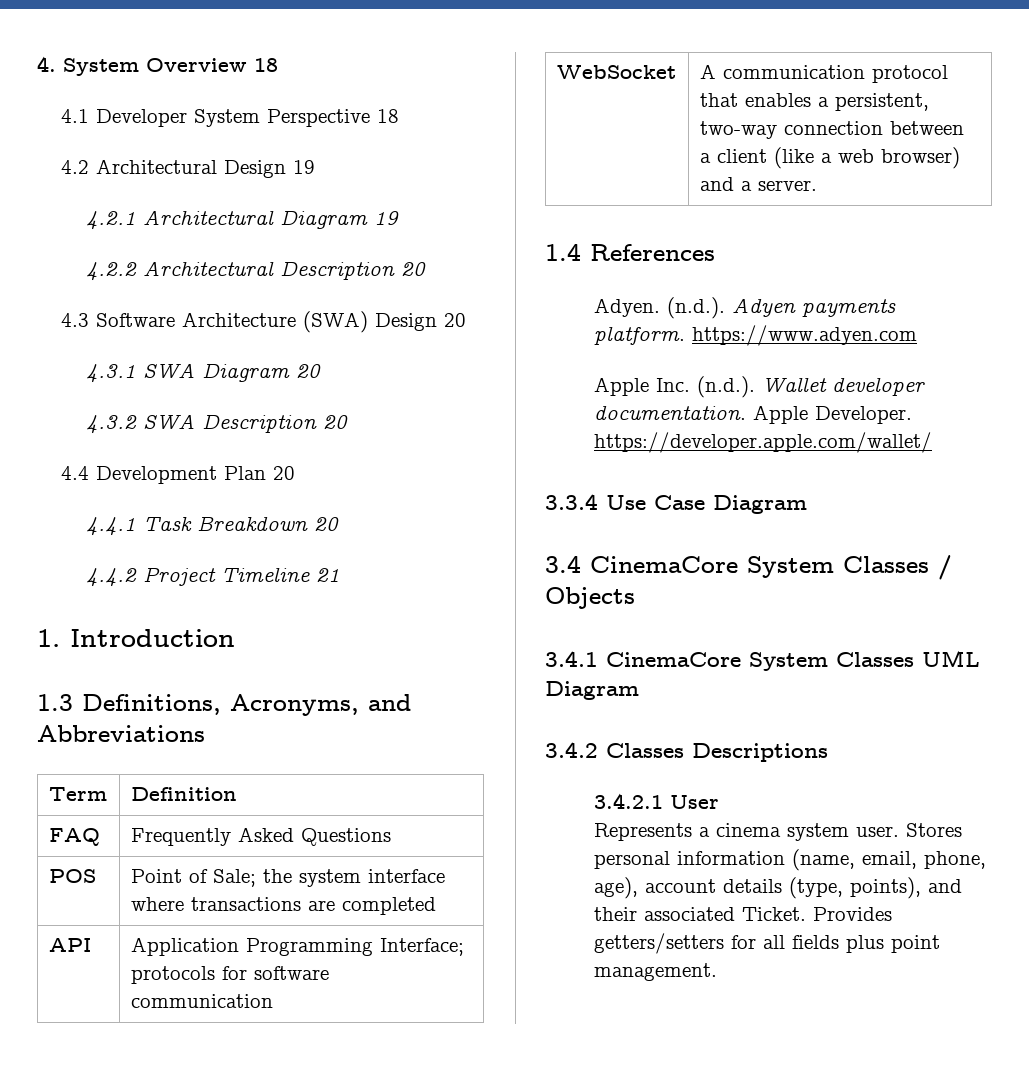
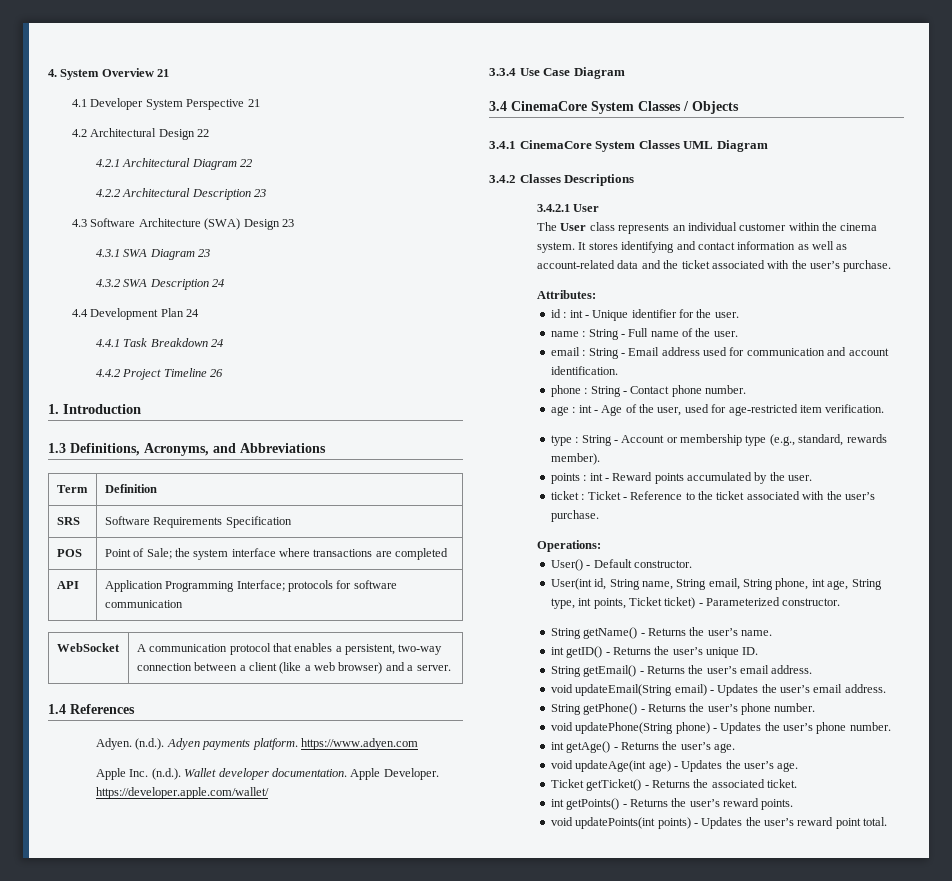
[254,58,278,72] 18 -> [157,69,170,77] 21
[377,109,400,123] 18 -> [247,99,260,107] 21
[293,160,316,174] 19 -> [197,129,210,137] 22
[373,211,399,225] 19 -> [240,159,253,167] 22
[400,262,426,276] 20 -> [254,189,267,197] 23
[444,313,467,327] 20 -> [281,219,294,227] 23
[295,364,321,378] 20 -> [198,249,211,257] 23
[322,415,348,429] 20 -> [212,279,225,287] 24
[273,466,296,480] 20 -> [186,309,200,317] 24
[313,517,339,531] 20 -> [211,339,224,347] 24
[315,568,340,582] 21 -> [210,369,224,377] 26
[48,828,100,846] [130,827,391,846] FAQ | Frequently Asked Questions -> [56,517,80,525] [104,516,292,528] SRS | Software Requirements Specification
[593,823,962,841] [593,849,986,871] [593,877,962,899] [593,907,892,921] [593,933,940,954] [593,963,717,981] Represents a cinema system user. Stores personal information (name, email, phone, age), account details (type, points), and their associated Ticket. Provides getters/setters for all fields plus point management. -> [537,222,878,234] [537,241,848,253] [537,260,892,272] [537,290,597,299] [550,309,739,321] [550,328,738,340] [550,347,889,359] [550,366,618,375] [550,385,747,397] [550,404,885,416] [550,434,887,446] [550,453,600,465] [550,472,813,484] [550,491,875,500] [550,510,599,522] [537,540,602,552] [550,559,692,571] [550,578,882,590] [550,597,841,609] [550,627,773,639] [550,646,759,658] [550,665,813,677] [550,684,886,696] [550,703,816,715] [550,722,891,734] [550,741,736,753] [550,760,799,772] [550,779,798,791] [550,798,794,810] [550,817,888,829] The User class represents an individual customer within the cinema system. It stores identifying and contact information as well as account-related data and the ticket associated with the user’s purchase. // Attributes: // id : int - Unique identifier for the user. // name : String - Full name of the user. // email : String - Email address used for communication and account identification. // phone : String - Contact phone number. // age : int - Age of the user, used for age-restricted item verification. // type : String - Account or membership type (e.g., standard, rewards member). // points : int - Reward points accumulated by the user. // ticket : Ticket - Reference to the ticket associated with the user’s purchase. // Operations: // User() - Default constructor. // User(int id, String name, String email, String phone, int age, String type, int points, Ticket ticket) - Parameterized constructor. // String getName() - Returns the user’s name. // int getID() - Returns the user’s unique ID. // String getEmail() - Returns the user’s email address. // void updateEmail(String email) - Updates the user’s email address. // String getPhone() - Returns the user’s phone number. // void updatePhone(String phone) - Updates the user’s phone number. // int getAge() - Returns the user’s age. // void updateAge(int age) - Updates the user’s age. // Ticket getTicket() - Returns the associated ticket. // int getPoints() - Returns the user’s reward points. // void updatePoints(int points) - Updates the user’s reward point total.

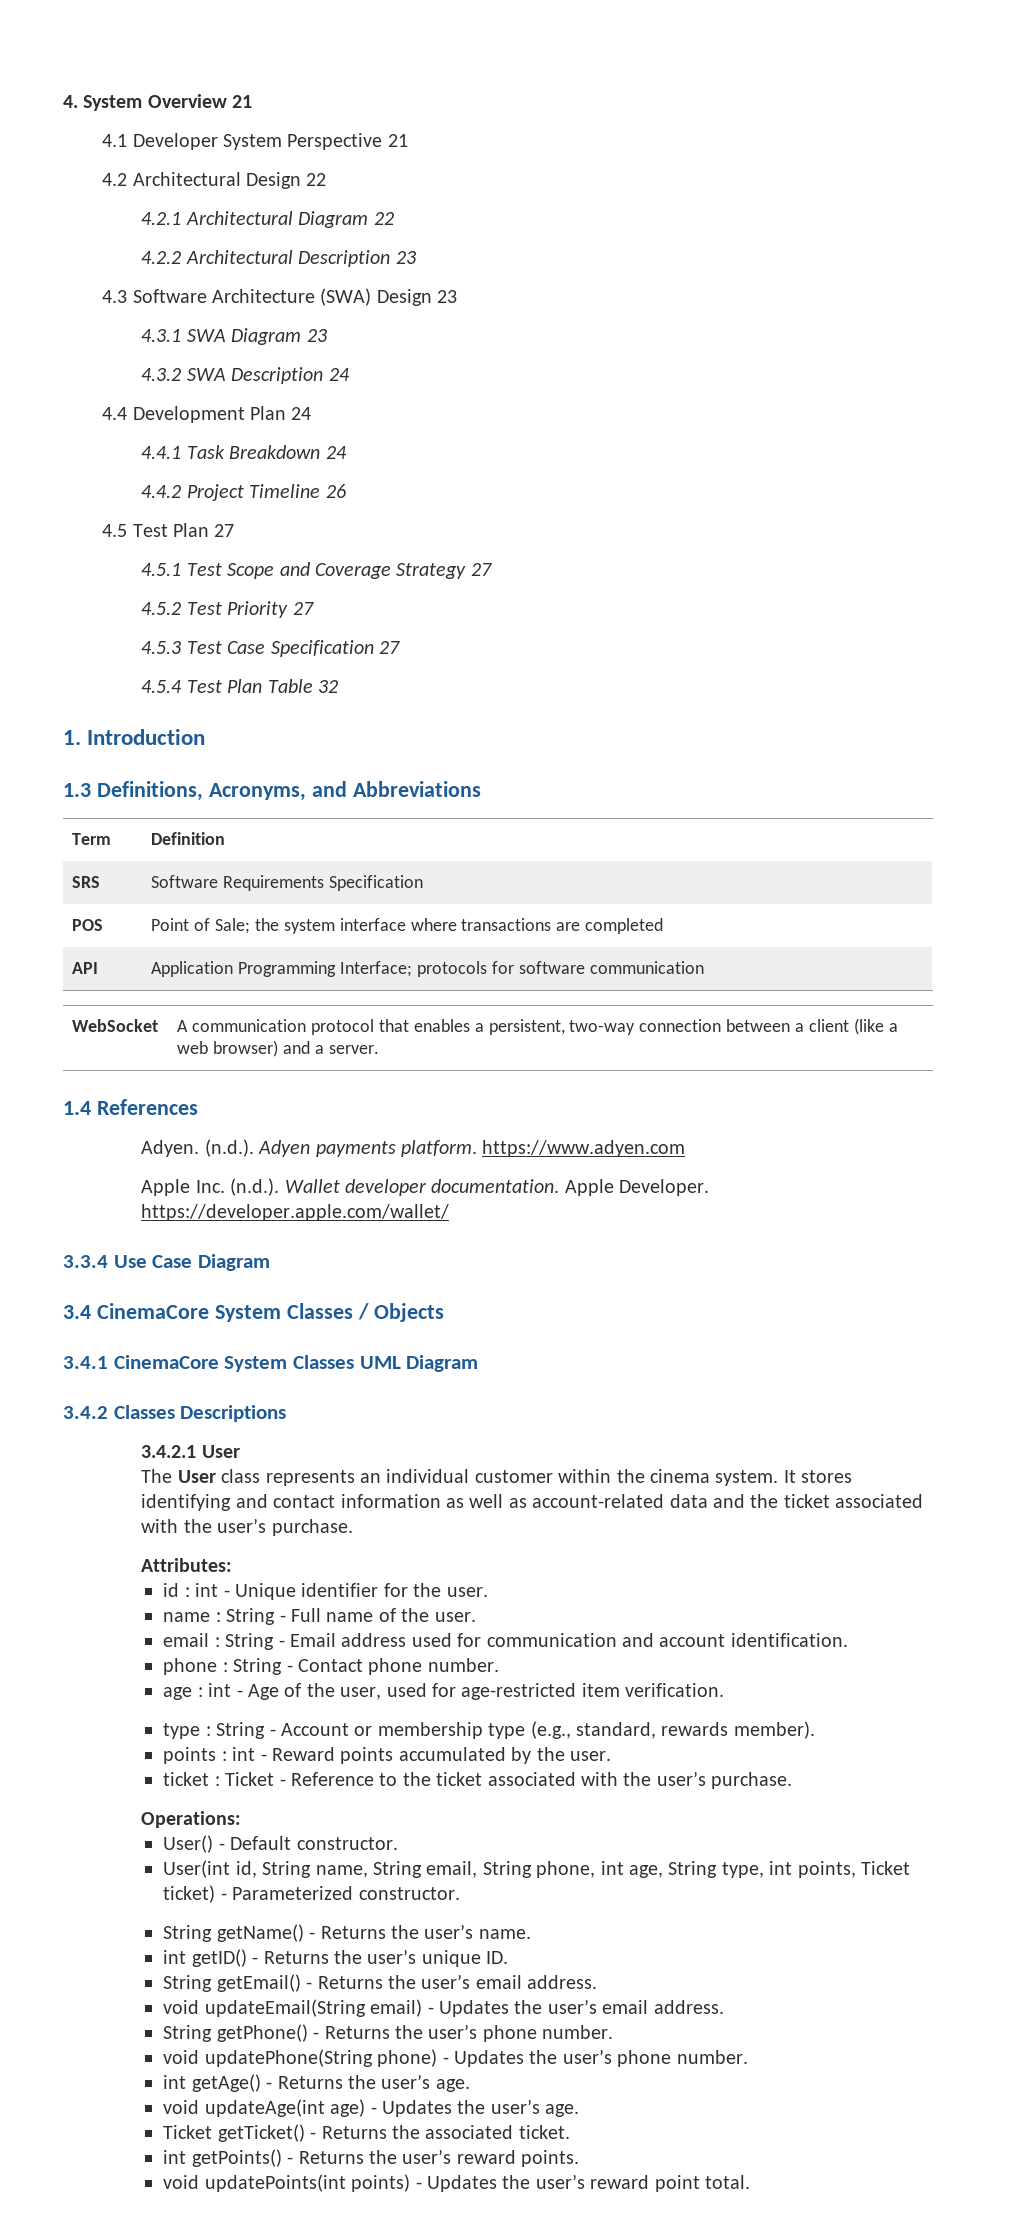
(224, 373) none -> [102,523,235,537] [141,562,492,579] [141,601,314,618] [141,640,400,657] [141,679,338,693] // 4.5 Test Plan 27 // 4.5.1 Test Scope and Coverage Strategy 27 // 4.5.2 Test Priority 27 // 4.5.3 Test Case Specification 27 // 4.5.4 Test Plan Table 32

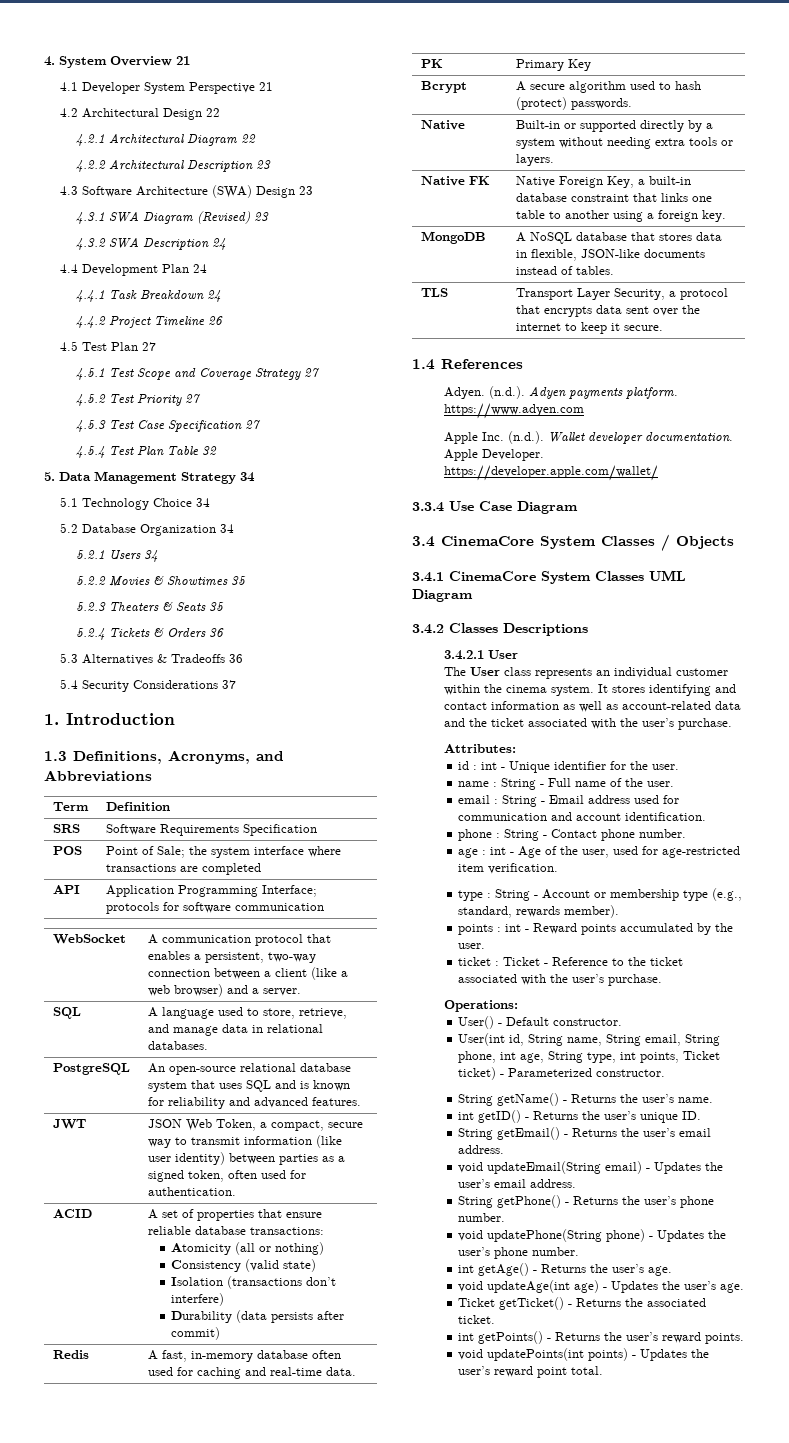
(302, 336) none -> [197,211,251,224] (Revised)
(338, 686) none -> [44,471,255,484] [60,497,211,510] [60,523,235,536] [76,550,159,562] [76,576,247,587] [76,602,225,612] [76,628,225,640] [60,653,244,665] [60,679,237,692] // 5. Data Management Strategy 34 // 5.1 Technology Choice 34 // 5.2 Database Organization 34 // 5.2.1 Users 34 // 5.2.2 Movies & Showtimes 35 // 5.2.3 Theaters & Seats 35 // 5.2.4 Tickets & Orders 36 // 5.3 Alternatives & Tradeoffs 36 // 5.4 Security Considerations 37
(379, 1049) none -> [52,1007,81,1019] [147,1007,347,1019] [147,1024,323,1036] [147,1041,208,1050] [52,1063,130,1075] [147,1063,351,1075] [147,1080,350,1092] [147,1097,361,1109] [52,1119,86,1129] [147,1119,363,1131] [147,1135,342,1148] [147,1152,345,1165] [147,1170,306,1182] [147,1187,236,1196] [52,1209,92,1218] [147,1209,322,1221] [147,1226,324,1235] [171,1242,325,1255] [171,1259,317,1272] [171,1276,337,1289] [171,1293,225,1306] [171,1310,345,1323] [171,1327,221,1340] [52,1350,89,1359] [147,1350,341,1362] [147,1367,356,1379] [420,59,443,68] [515,59,591,71] [420,81,467,93] [515,81,701,93] [515,97,632,110] [420,120,465,130] [515,120,713,132] [515,137,733,149] [515,154,554,166] [420,176,490,186] [515,176,691,188] [515,193,712,202] [515,210,726,222] [420,231,486,244] [515,232,722,244] [515,249,705,261] [515,266,614,275] [420,288,448,297] [515,288,728,300] [515,305,700,317] [515,322,663,334] // SQL | A language used to store, retrieve, and manage data in relational databases. // PostgreSQL | An open-source relational database system that uses SQL and is known for reliability and advanced features. // JWT | JSON Web Token, a compact, secure way to transmit information (like user identity) between parties as a signed token, often used for authentication. // ACID | A set of properties that ensure reliable database transactions: // Atomicity (all or nothing) // Consistency (valid state) // Isolation (transactions don’t interfere) // Durability (data persists after commit) // Redis | A fast, in-memory database often used for caching and real-time data. // PK | Primary Key // Bcrypt | A secure algorithm used to hash (protect) passwords. // Native | Built-in or supported directly by a system without needing extra tools or layers. // Native FK | Native Foreign Key, a built-in database constraint that links one table to another using a foreign key. // MongoDB | A NoSQL database that stores data in flexible, JSON-like documents instead of tables. // TLS | Transport Layer Security, a protocol that encrypts data sent over the internet to keep it secure.

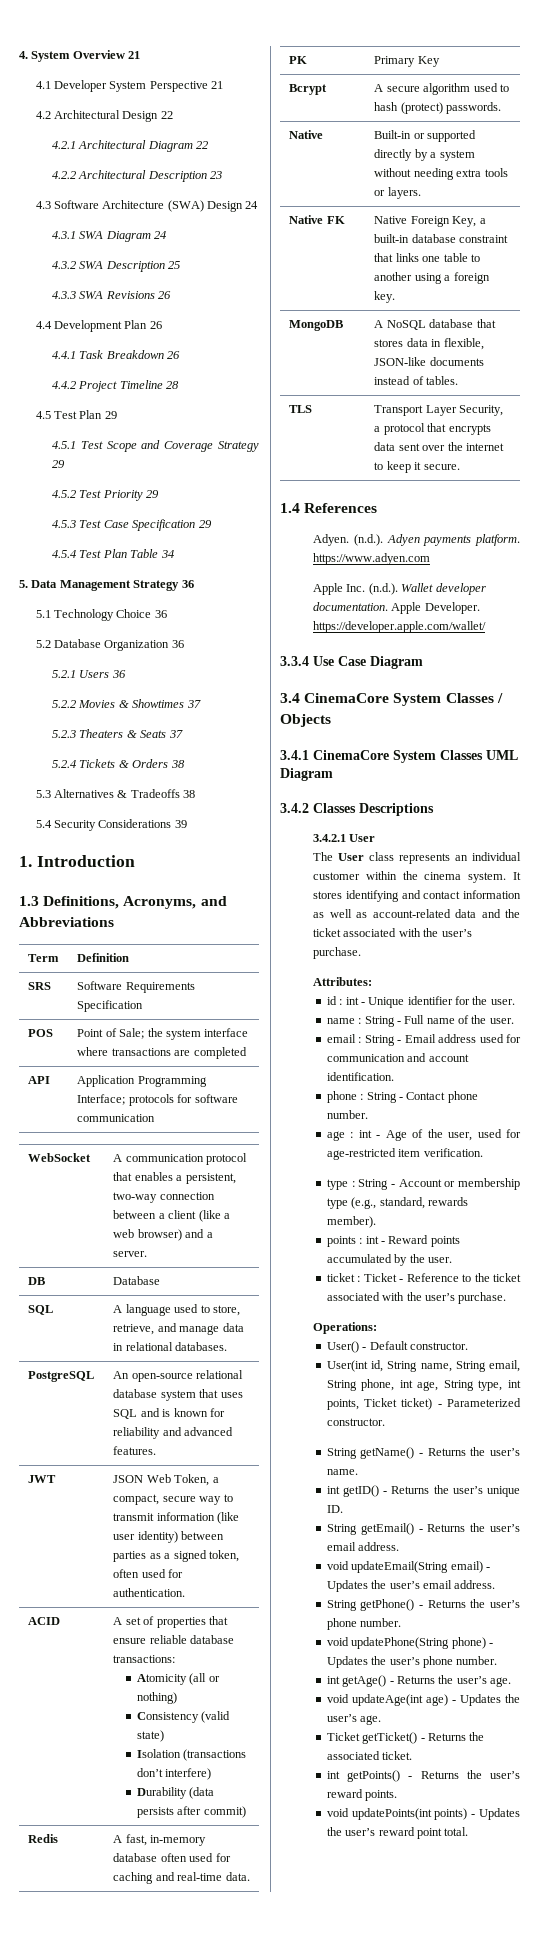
[299,186,314,195] 23 -> [245,201,259,209] 24
[197,211,270,224] (Revised) 23 -> [154,231,167,239] 24
[212,238,227,250] 24 -> [168,261,181,269] [52,291,172,299] 25 // 4.3.3 SWA Revisions 26
[193,264,208,273] 24 -> [149,321,162,329] 26
[207,290,222,302] 24 -> [167,351,181,359] 26
[208,316,224,325] 26 -> [166,381,180,389] 28
[142,342,157,351] 27 -> [104,411,117,419] 29
[304,368,321,377] 27 -> [52,460,66,468] 29
[185,394,202,403] 27 -> [146,490,160,498] 29
[245,420,262,429] 27 -> [198,520,212,528] 29
[202,446,218,455] 32 -> [160,550,174,558] 34
[240,472,255,482] 34 -> [181,580,194,588] 36
[196,498,211,507] 34 -> [154,610,167,618] 36
[220,524,235,533] 34 -> [171,640,184,648] 36
[144,550,159,562] 34 -> [111,670,126,678] 36
[231,576,247,585] 35 -> [186,700,201,708] 37
[209,602,225,611] 35 -> [168,730,183,738] 37
[209,628,225,637] 36 -> [170,760,185,768] 38
[229,654,244,663] 36 -> [183,790,196,798] 38
[222,680,237,689] 37 -> [174,820,187,828] 39
(301, 992) none -> [28,1277,46,1285] [113,1276,161,1285] // DB | Database

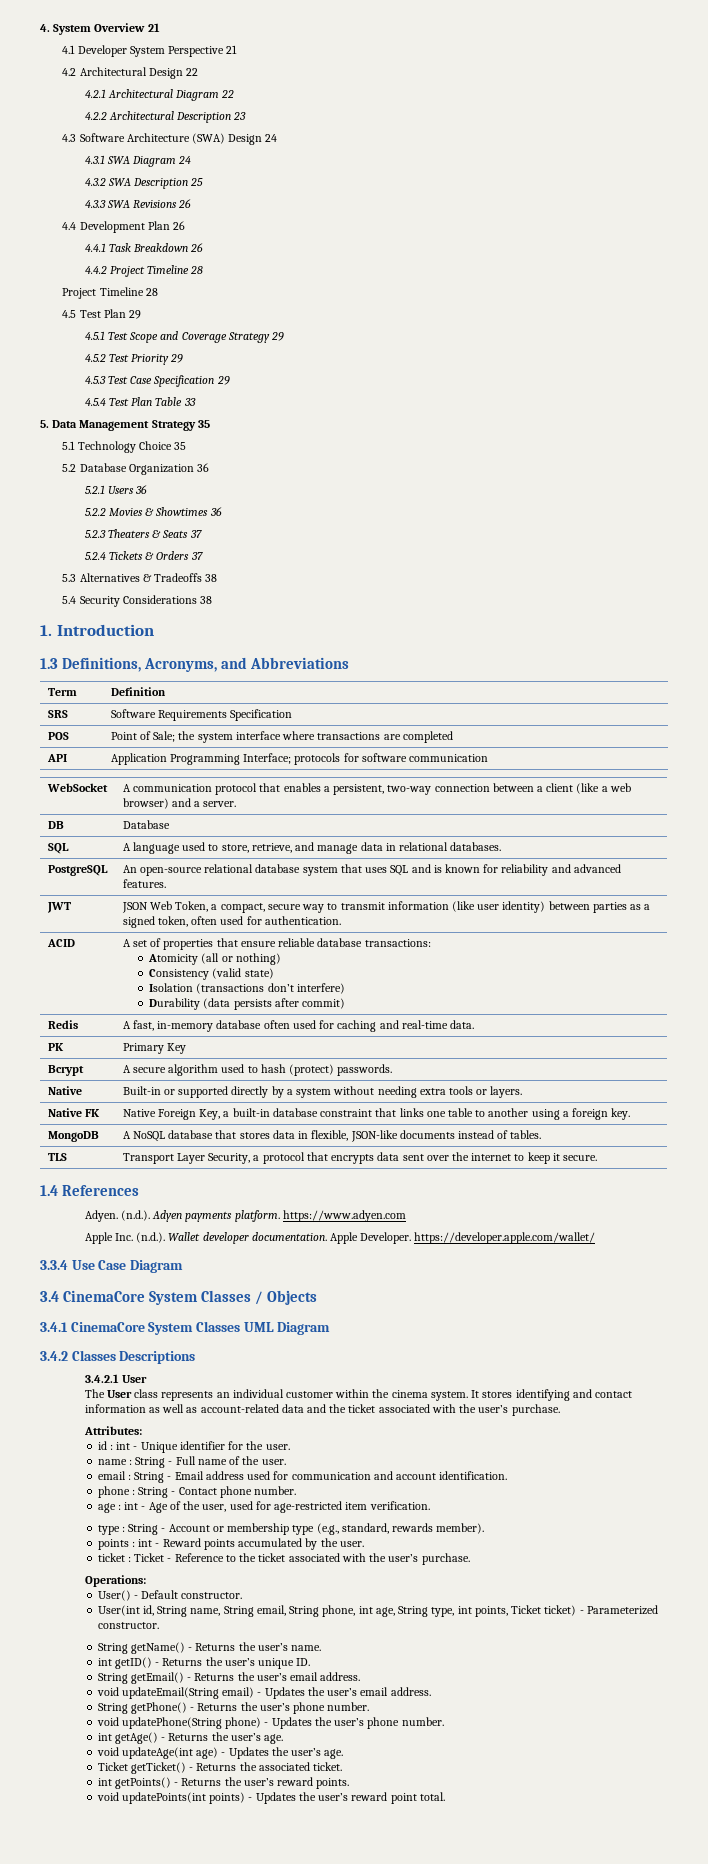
(180, 385) none -> [62,287,158,299] // Project Timeline 28
[160,550,174,558] 34 -> [183,398,196,406] 33
[181,580,194,588] 36 -> [197,420,210,428] 35
[154,610,167,618] 36 -> [173,442,186,450] 35
[186,700,201,708] 37 -> [209,507,222,516] 36
[170,760,185,768] 38 -> [190,552,203,560] 37
[174,820,187,828] 39 -> [199,596,212,604] 38

